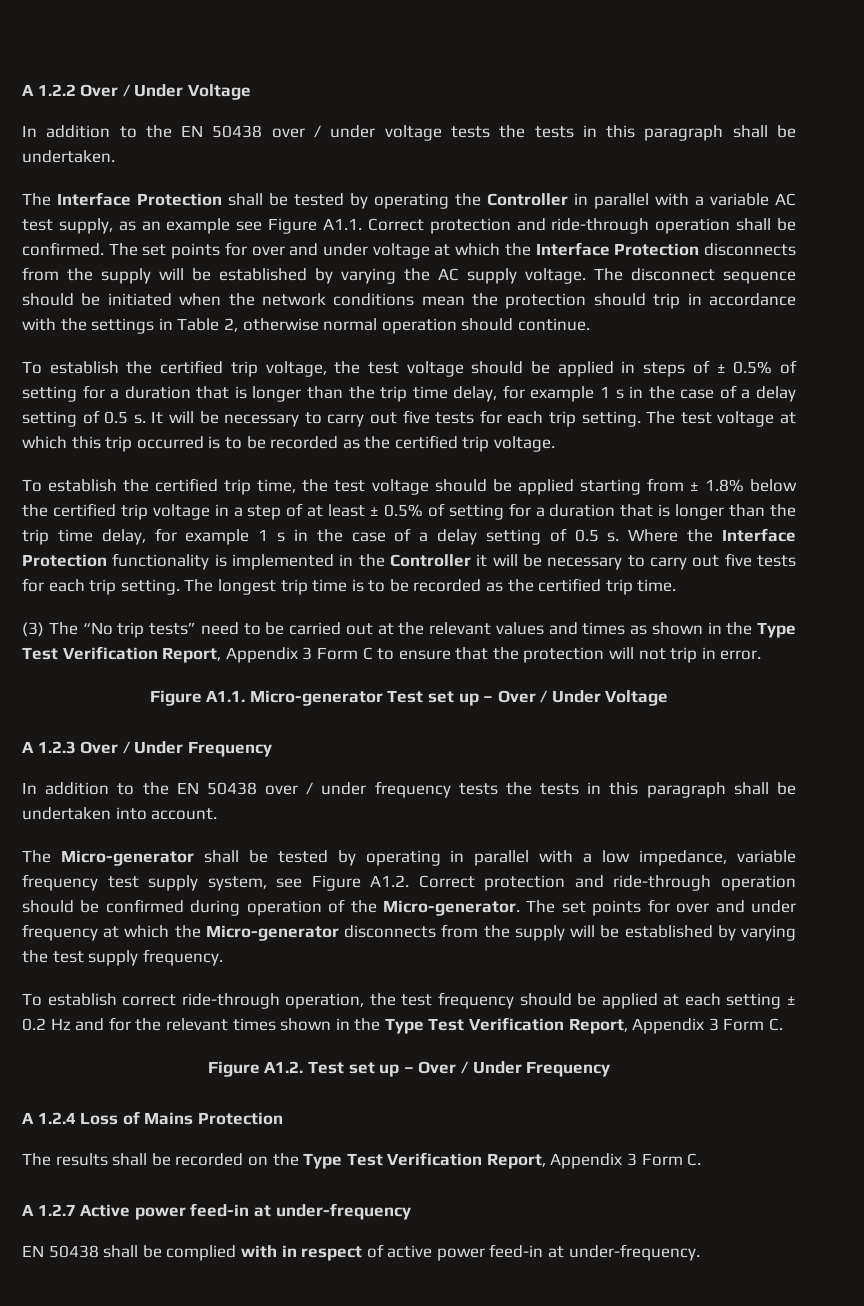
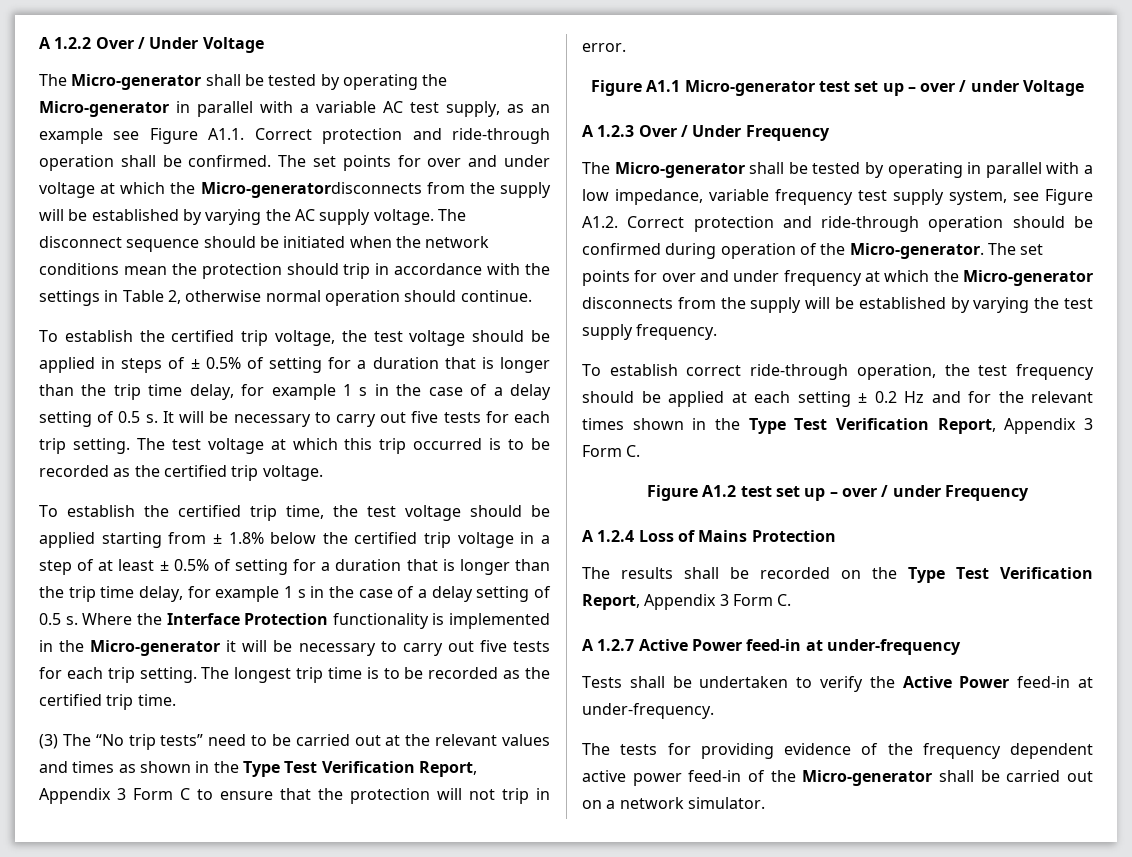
[22,125,796,141] [22,150,115,163] [22,192,222,206] // In addition to the EN 50438 over / under voltage tests the tests in this paragraph shall be undertaken. // The Interface Protection -> [39,74,202,90] // The Micro-generator
[487,193,568,206] Controller -> [39,101,169,117] Micro-generator
[535,242,796,256] Interface Protection disconnects -> [200,182,422,198] Micro-generatordisconnects
[389,554,471,567] Controller -> [90,640,221,656] Micro-generator
[206,690,601,706] A1.1. Micro-generator Test set up – Over / Under -> [646,80,1019,96] A1.1 Micro-generator test set up – over / under
[22,781,796,798] [22,807,218,820] // In addition to the EN 50438 over / under frequency tests the tests in this paragraph shall be undertaken into account. -> (830, 133) none
[264,1061,522,1077] A1.2. Test set up – Over / Under -> [702,485,941,501] A1.2 test set up – over / under
[134,1207,186,1220] power -> [691,639,742,651] Power
[22,1244,700,1261] EN 50438 shall be complied with in respect of active power feed-in at under-frequency. -> [582,676,1093,692] [582,703,714,719] [582,743,1093,759] [582,770,1093,786] [582,797,765,809] Tests shall be undertaken to verify the Active Power feed-in at under-frequency. // The tests for providing evidence of the frequency dependent active power feed-in of the Micro-generator shall be carried out on a network simulator.

